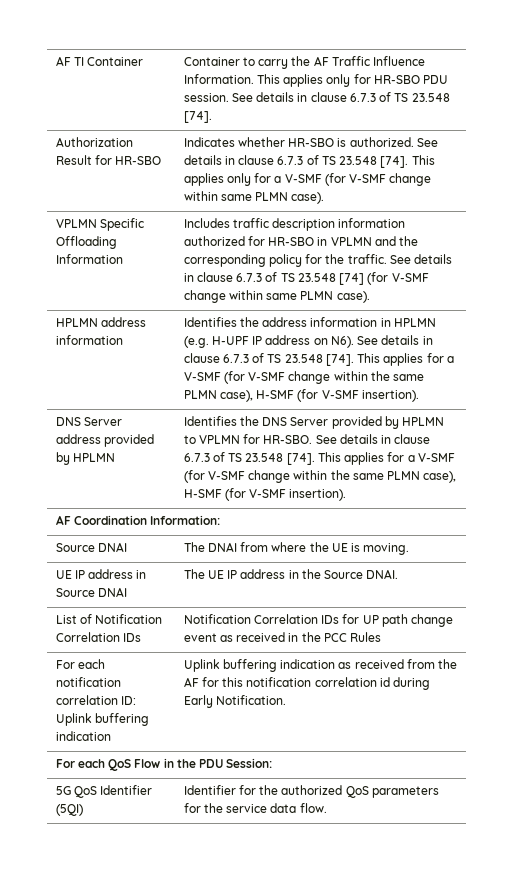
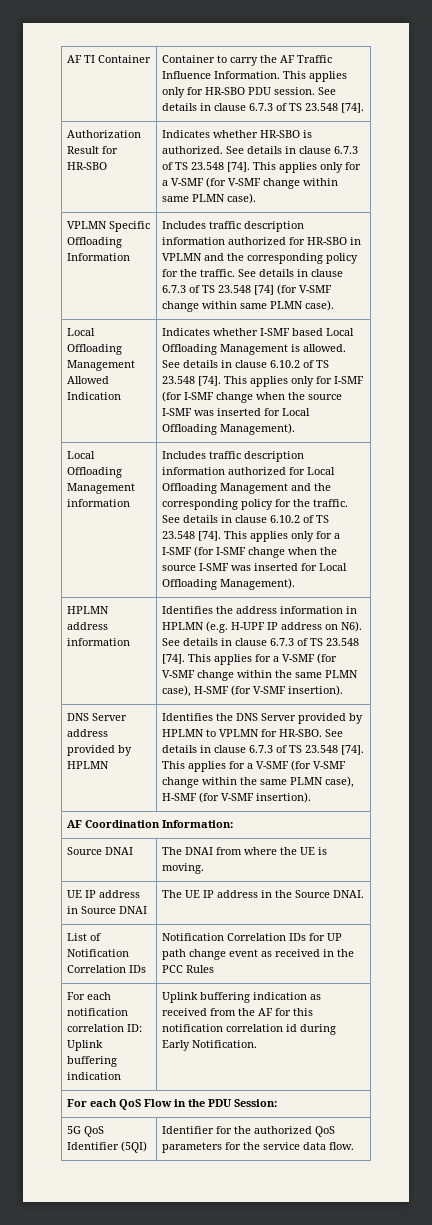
(370, 297) none -> [67,328,96,336] [67,344,123,355] [67,360,136,371] [67,376,110,384] [67,392,122,400] [162,328,355,336] [162,344,347,355] [162,360,330,368] [162,376,365,387] [162,391,343,403] [162,408,311,416] [162,423,296,435] [67,451,96,459] [67,467,123,478] [67,483,136,494] [67,499,131,507] [162,451,305,462] [162,467,336,475] [162,483,332,494] [162,499,349,510] [162,515,330,523] [162,531,341,542] [162,546,338,558] [162,563,348,571] [162,578,296,590] // Local Offloading Management Allowed Indication | Indicates whether I-SMF based Local Offloading Management is allowed. See details in clause 6.10.2 of TS 23.548 [74]. This applies only for I-SMF (for I-SMF change when the source I-SMF was inserted for Local Offloading Management). // Local Offloading Management information | Includes traffic description information authorized for Local Offloading Management and the corresponding policy for the traffic. See details in clause 6.10.2 of TS 23.548 [74]. This applies only for a I-SMF (for I-SMF change when the source I-SMF was inserted for Local Offloading Management).

